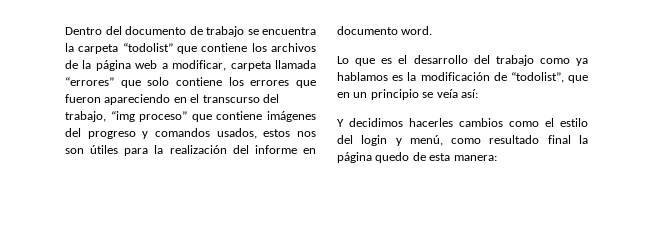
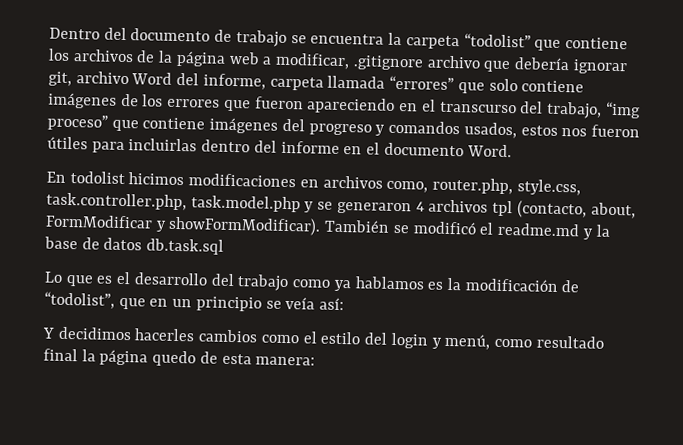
(227, 65) none -> [352,55,628,75] [48,71,266,90] .gitignore archivo que debería ignorar git, archivo Word del informe,
(222, 81) none -> [48,92,139,109] imágenes de
[65,148,84,154] son -> [590,124,640,138] fueron
[154,145,227,154] la realización -> [128,138,251,153] incluirlas dentro
[337,26,433,35] documento word. -> [366,142,512,158] [46,171,581,196] [46,192,636,219] [45,214,611,240] [44,236,225,255] el documento Word. // En todolist hicimos modificaciones en archivos como, router.php, style.css, task.controller.php, task.model.php y se generaron 4 archivos tpl (contacto, about, FormModificar y showFormModificar). También se modificó el readme.md y la base de datos db.task.sql

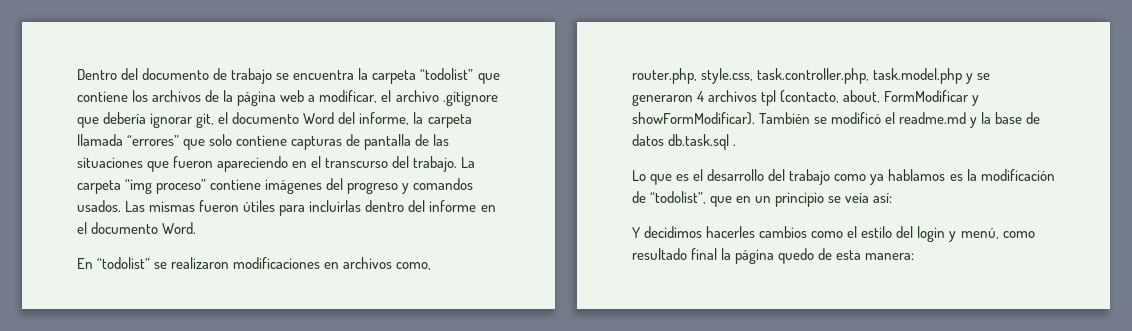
[352,55,481,71] .gitignore archivo -> [381,90,498,106] el archivo .gitignore
[75,71,129,85] archivo -> [218,112,300,124] el documento
(266, 81) none -> [413,112,424,124] la
[48,92,221,109] imágenes de los errores -> [291,134,450,150] [77,157,143,168] capturas de pantalla de las situaciones
[545,101,602,119] trabajo, -> [413,156,476,172] [77,180,121,194] trabajo. La carpeta
[111,119,139,132] que -> (207, 186) none
[463,122,588,139] usados, estos nos -> [77,200,196,212] usados. Las mismas
[69,171,185,186] todolist hicimos -> [97,257,230,269] “todolist” se realizaron
(225, 246) none -> [733,144,737,146] .

